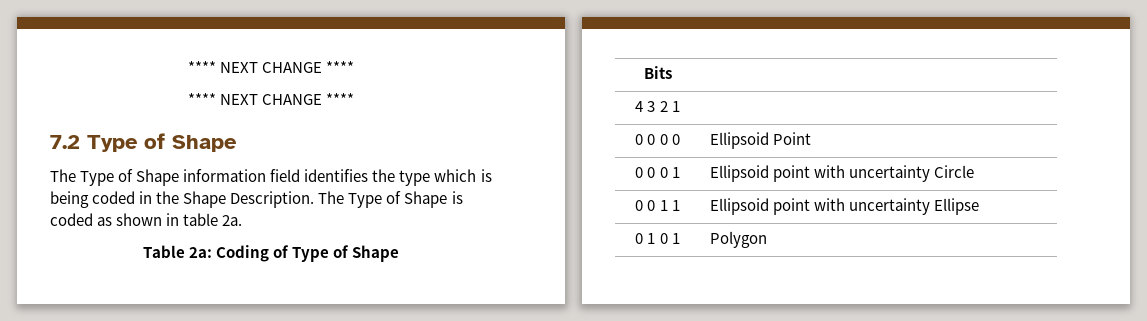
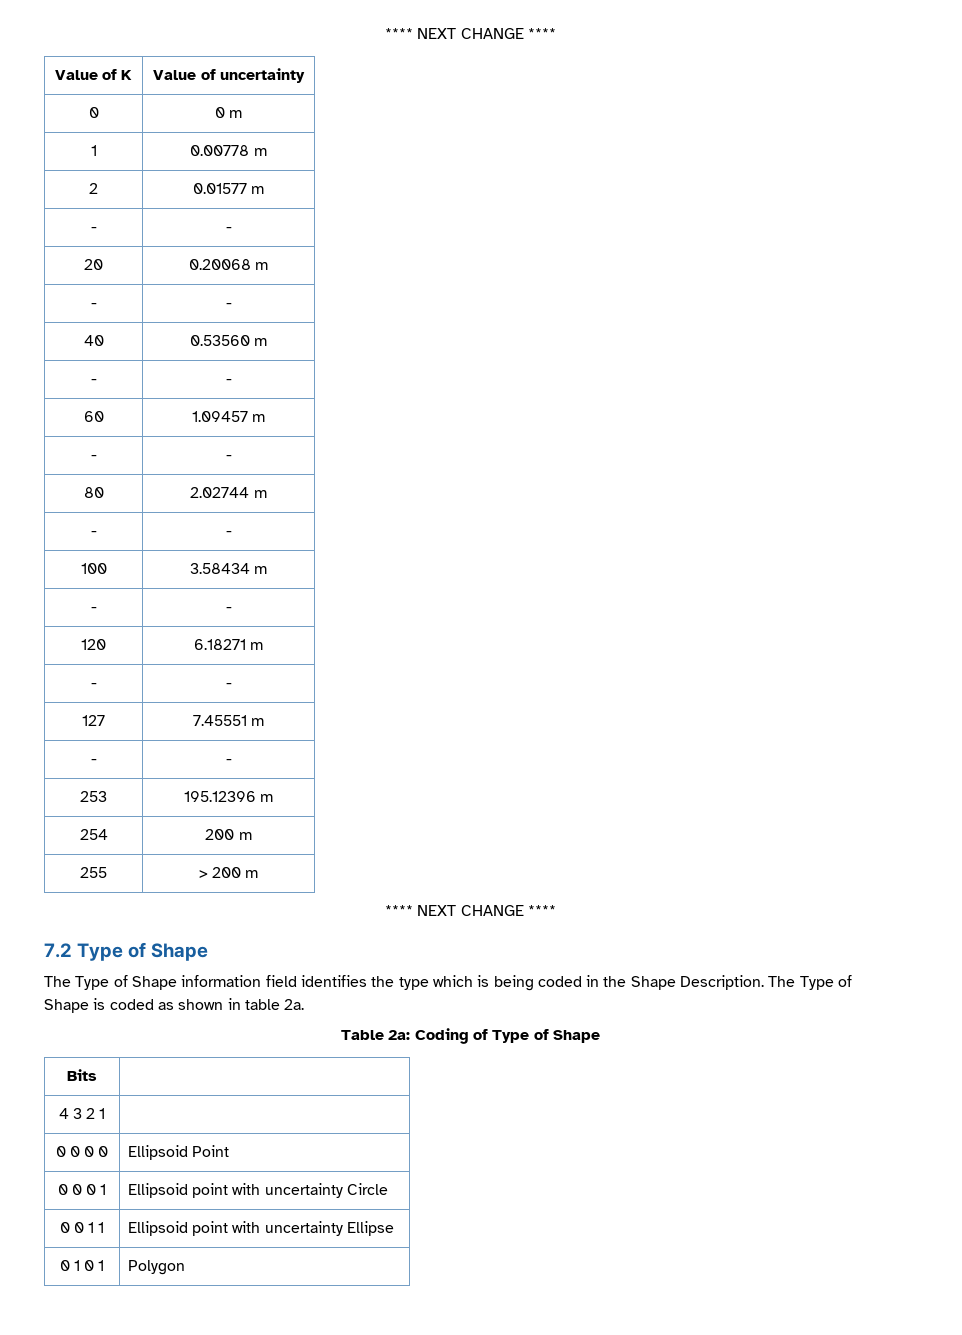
[187,61,355,73] **** NEXT CHANGE **** -> [385,28,556,39] [54,69,133,80] [153,68,305,83] [88,107,99,118] [214,107,243,118] [90,145,97,156] [190,145,267,156] [89,183,98,194] [192,183,265,194] [90,227,97,232] [225,227,232,232] [84,259,103,270] [188,259,269,270] [90,303,97,308] [225,303,232,308] [83,335,104,346] [189,335,268,346] [90,379,97,384] [225,379,232,384] [83,411,104,422] [191,411,266,422] [90,455,97,460] [225,455,232,460] [83,487,104,498] [190,487,267,498] [90,531,97,536] [225,531,232,536] [80,563,107,574] [189,563,268,574] [90,607,97,612] [225,607,232,612] [81,639,106,650] [193,639,264,650] [90,683,97,688] [225,683,232,688] [82,715,105,726] [192,715,265,726] [90,759,97,764] [225,759,232,764] [80,791,107,802] [183,791,274,802] [79,829,108,840] [205,829,252,840] [80,867,107,878] [198,867,259,878] **** NEXT CHANGE **** // Value of K | Value of uncertainty // 0 | 0 m // 1 | 0.00778 m // 2 | 0.01577 m // - | - // 20 | 0.20068 m // - | - // 40 | 0.53560 m // - | - // 60 | 1.09457 m // - | - // 80 | 2.02744 m // - | - // 100 | 3.58434 m // - | - // 120 | 6.18271 m // - | - // 127 | 7.45551 m // - | - // 253 | 195.12396 m // 254 | 200 m // 255 | > 200 m

